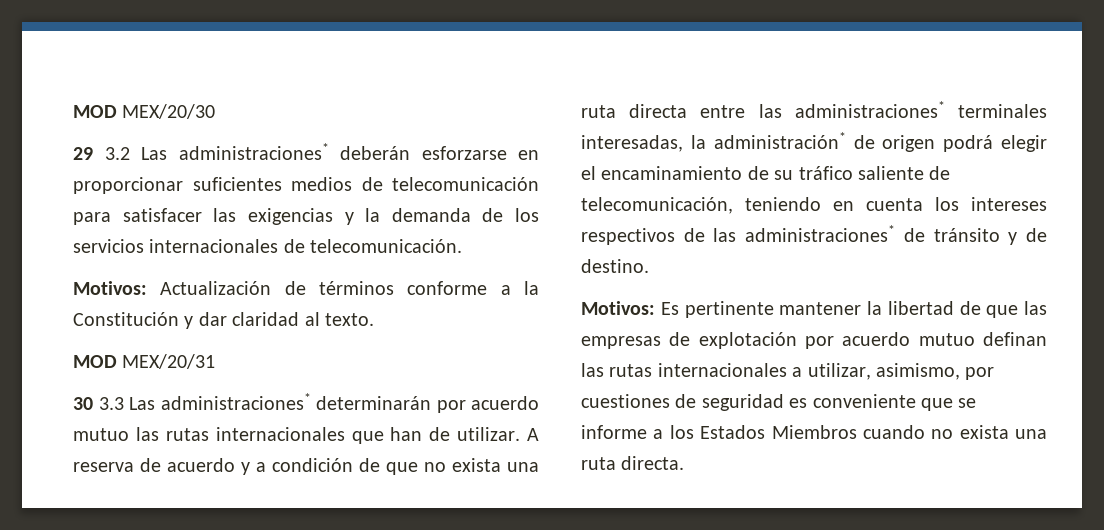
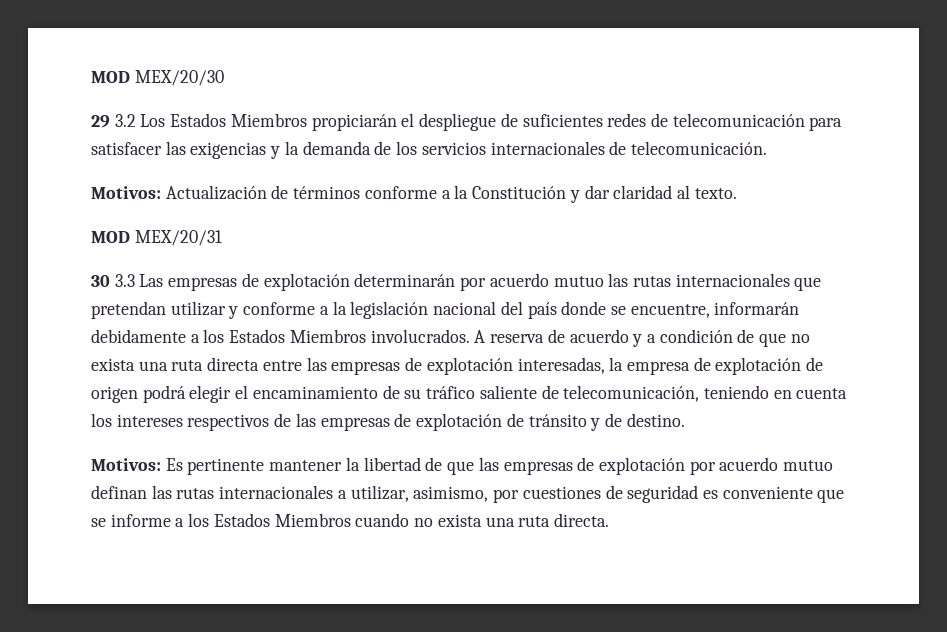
[141,143,539,160] [73,177,352,194] Las administraciones* deberán esforzarse en proporcionar suficientes medios -> [140,113,647,131] Los Estados Miembros propiciarán el despliegue de suficientes redes
[160,393,311,410] administraciones* -> [168,273,350,291] empresas de explotación
[390,427,521,441] han de utilizar. -> [91,301,800,319] [91,329,470,343] pretendan utilizar y conforme a la legislación nacional del país donde se encuentre, informarán debidamente a los Estados Miembros involucrados.
[794,101,1047,118] [581,132,846,152] administraciones* terminales interesadas, la administración* -> [331,357,802,375] empresas de explotación interesadas, la empresa de explotación
[745,225,896,242] administraciones* -> [320,413,503,431] empresas de explotación

